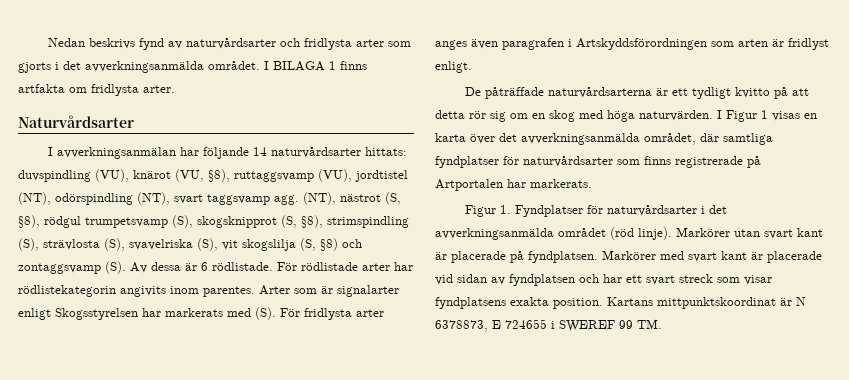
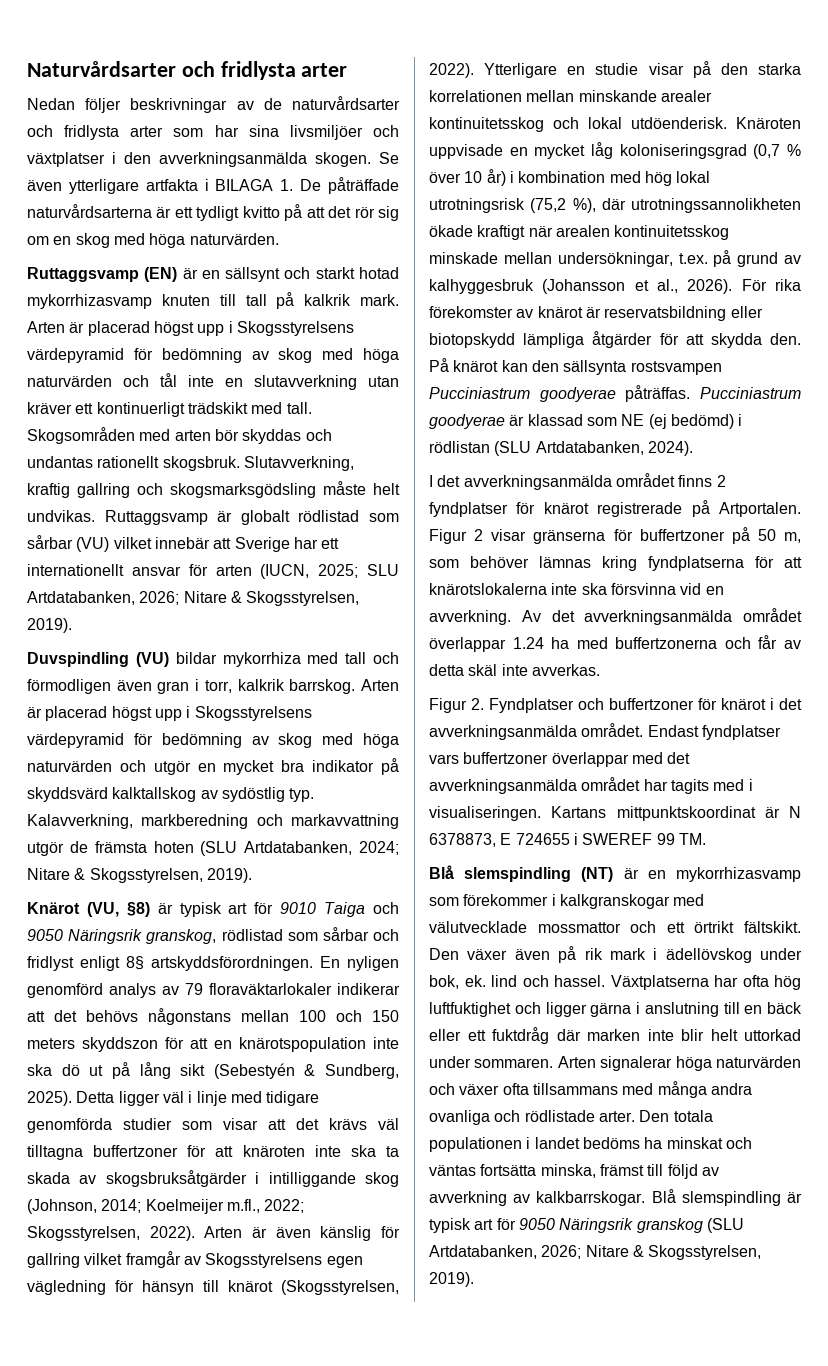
[47,38,182,50] Nedan beskrivs fynd av -> [27,61,348,80] [27,98,282,113] Naturvårdsarter och fridlysta arter // Nedan följer beskrivningar av de
[18,61,367,73] [18,84,175,96] [18,115,134,128] [47,147,407,159] [18,169,408,182] [18,192,401,205] [18,215,409,228] [18,238,362,251] [18,261,413,274] [18,285,399,297] [18,307,384,320] [435,38,829,50] [435,61,472,73] gjorts i det avverkningsanmälda området. I BILAGA 1 finns artfakta om fridlysta arter. // Naturvårdsarter // I avverkningsanmälan har följande 14 naturvårdsarter hittats: duvspindling (VU), knärot (VU, §8), ruttaggsvamp (VU), jordtistel (NT), odörspindling (NT), svart taggsvamp agg. (NT), nästrot (S, §8), rödgul trumpetsvamp (S), skogsknipprot (S, §8), strimspindling (S), strävlosta (S), svavelriska (S), vit skogslilja (S, §8) och zontaggsvamp (S). Av dessa är 6 rödlistade. För rödlistade arter har rödlistekategorin angivits inom parentes. Arter som är signalarter enligt Skogsstyrelsen har markerats med (S). För fridlysta arter anges även paragrafen i Artskyddsförordningen som arten är fridlyst enligt. // -> [214,125,399,140] [27,152,399,167] [27,179,294,194] har sina livsmiljöer och växtplatser i den avverkningsanmälda skogen. Se även ytterligare artfakta i BILAGA 1.
[435,110,465,119] detta -> [328,206,352,218] det
[717,110,817,122] [435,133,773,145] [435,156,761,168] [435,179,592,191] [464,205,727,217] [435,227,823,240] [435,250,822,263] [435,274,772,286] [435,297,603,309] I Figur 1 visas en karta över det avverkningsanmälda området, där samtliga fyndplatser för naturvårdsarter som finns registrerade på Artportalen har markerats. // Figur 1. Fyndplatser för naturvårdsarter i det avverkningsanmälda området (röd linje). Markörer utan svart kant är placerade på fyndplatsen. Markörer med svart kant är placerade vid sidan av fyndplatsen och har ett svart streck som visar fyndplatsens exakta position. -> [27,267,399,282] [27,292,399,309] [27,321,354,336] [27,348,399,363] [27,373,399,390] [27,402,312,417] [27,427,332,444] [27,456,354,471] [27,481,400,498] [27,510,400,525] [27,535,340,552] [27,564,399,579] [27,591,360,606] [27,618,72,633] [27,652,399,667] [27,679,399,694] [27,706,312,721] [27,733,399,748] [27,758,399,775] [27,787,315,802] [27,814,399,829] [27,841,399,856] [27,868,252,883] [27,902,399,917] [27,927,400,944] [27,956,399,971] [27,983,400,998] [27,1008,399,1025] [27,1037,399,1052] [27,1062,399,1079] [27,1091,320,1106] [27,1118,399,1133] [27,1145,400,1160] [27,1170,400,1187] [27,1199,305,1214] [27,1226,400,1241] [27,1251,363,1268] [27,1280,399,1295] [429,61,801,78] [429,90,712,102] [429,117,801,132] [429,142,801,159] [429,169,711,186] [429,198,801,213] [429,225,730,240] [429,250,801,267] [429,279,801,294] [429,306,763,321] [429,331,801,348] [429,358,722,375] [429,385,801,402] [429,414,743,429] [429,441,693,456] [429,473,726,490] [429,500,801,517] [429,527,801,544] [429,556,802,571] [429,583,724,595] [429,608,802,625] [429,635,801,652] [429,664,600,676] [429,698,802,713] [429,723,781,740] [429,752,691,767] [429,777,753,794] [429,806,541,821] // Ruttaggsvamp (EN) är en sällsynt och starkt hotad mykorrhizasvamp knuten till tall på kalkrik mark. Arten är placerad högst upp i Skogsstyrelsens värdepyramid för bedömning av skog med höga naturvärden och tål inte en slutavverkning utan kräver ett kontinuerligt trädskikt med tall. Skogsområden med arten bör skyddas och undantas rationellt skogsbruk. Slutavverkning, kraftig gallring och skogsmarksgödsling måste helt undvikas. Ruttaggsvamp är globalt rödlistad som sårbar (VU) vilket innebär att Sverige har ett internationellt ansvar för arten (IUCN, 2025; SLU Artdatabanken, 2026; Nitare & Skogsstyrelsen, 2019). // Duvspindling (VU) bildar mykorrhiza med tall och förmodligen även gran i torr, kalkrik barrskog. Arten är placerad högst upp i Skogsstyrelsens värdepyramid för bedömning av skog med höga naturvärden och utgör en mycket bra indikator på skyddsvärd kalktallskog av sydöstlig typ. Kalavverkning, markberedning och markavvattning utgör de främsta hoten (SLU Artdatabanken, 2024; Nitare & Skogsstyrelsen, 2019). // Knärot (VU, §8) är typisk art för 9010 Taiga och 9050 Näringsrik granskog, rödlistad som sårbar och fridlyst enligt 8§ artskyddsförordningen. En nyligen genomförd analys av 79 floraväktarlokaler indikerar att det behövs någonstans mellan 100 och 150 meters skyddszon för att en knärotspopulation inte ska dö ut på lång sikt (Sebestyén & Sundberg, 2025). Detta ligger väl i linje med tidigare genomförda studier som visar att det krävs väl tilltagna buffertzoner för att knäroten inte ska ta skada av skogsbruksåtgärder i intilliggande skog (Johnson, 2014; Koelmeijer m.fl., 2022; Skogsstyrelsen, 2022). Arten är även känslig för gallring vilket framgår av Skogsstyrelsens egen vägledning för hänsyn till knärot (Skogsstyrelsen, 2022). Ytterligare en studie visar på den starka korrelationen mellan minskande arealer kontinuitetsskog och lokal utdöenderisk. Knäroten uppvisade en mycket låg koloniseringsgrad (0,7 % över 10 år) i kombination med hög lokal utrotningsrisk (75,2 %), där utrotningssannolikheten ökade kraftigt när arealen kontinuitetsskog minskade mellan undersökningar, t.ex. på grund av kalhyggesbruk (Johansson et al., 2026). För rika förekomster av knärot är reservatsbildning eller biotopskydd lämpliga åtgärder för att skydda den. På knärot kan den sällsynta rostsvampen Pucciniastrum goodyerae påträffas. Pucciniastrum goodyerae är klassad som NE (ej bedömd) i rödlistan (SLU Artdatabanken, 2024). // I det avverkningsanmälda området finns 2 fyndplatser för knärot registrerade på Artportalen. Figur 2 visar gränserna för buffertzoner på 50 m, som behöver lämnas kring fyndplatserna för att knärotslokalerna inte ska försvinna vid en avverkning. Av det avverkningsanmälda området överlappar 1.24 ha med buffertzonerna och får av detta skäl inte avverkas. // Figur 2. Fyndplatser och buffertzoner för knärot i det avverkningsanmälda området. Endast fyndplatser vars buffertzoner överlappar med det avverkningsanmälda området har tagits med i visualiseringen.
(662, 324) none -> [429,865,801,882] [429,894,705,909] [429,921,801,933] [429,946,802,963] [429,975,801,990] [429,1002,802,1017] [429,1027,801,1044] [429,1056,801,1071] [429,1081,752,1098] [429,1110,713,1125] [429,1137,752,1152] [429,1164,719,1179] [429,1189,802,1206] [429,1218,744,1233] [429,1245,762,1260] [429,1272,474,1287] // Blå slemspindling (NT) är en mykorrhizasvamp som förekommer i kalkgranskogar med välutvecklade mossmattor och ett örtrikt fältskikt. Den växer även på rik mark i ädellövskog under bok, ek. lind och hassel. Växtplatserna har ofta hög luftfuktighet och ligger gärna i anslutning till en bäck eller ett fuktdråg där marken inte blir helt uttorkad under sommaren. Arten signalerar höga naturvärden och växer ofta tillsammans med många andra ovanliga och rödlistade arter. Den totala populationen i landet bedöms ha minskat och väntas fortsätta minska, främst till följd av avverkning av kalkbarrskogar. Blå slemspindling är typisk art för 9050 Näringsrik granskog (SLU Artdatabanken, 2026; Nitare & Skogsstyrelsen, 2019).

